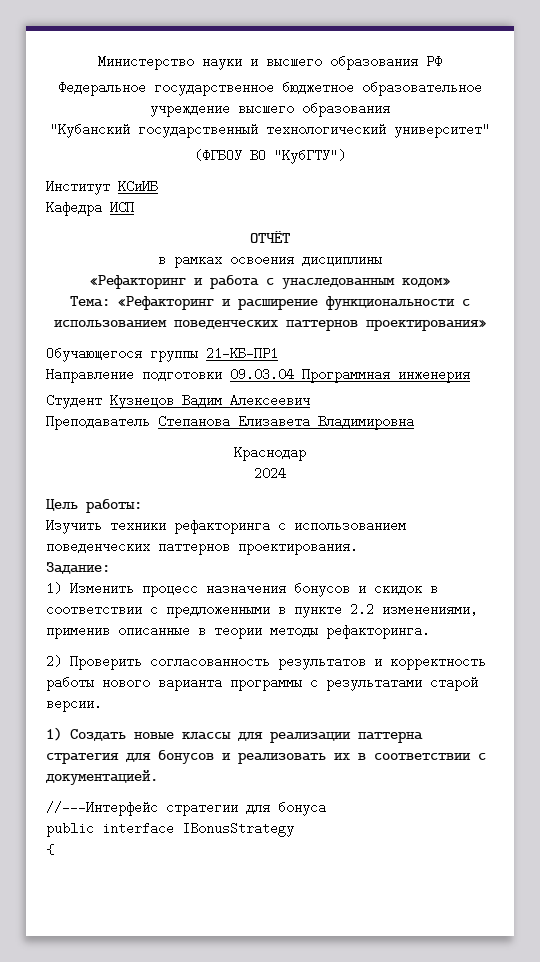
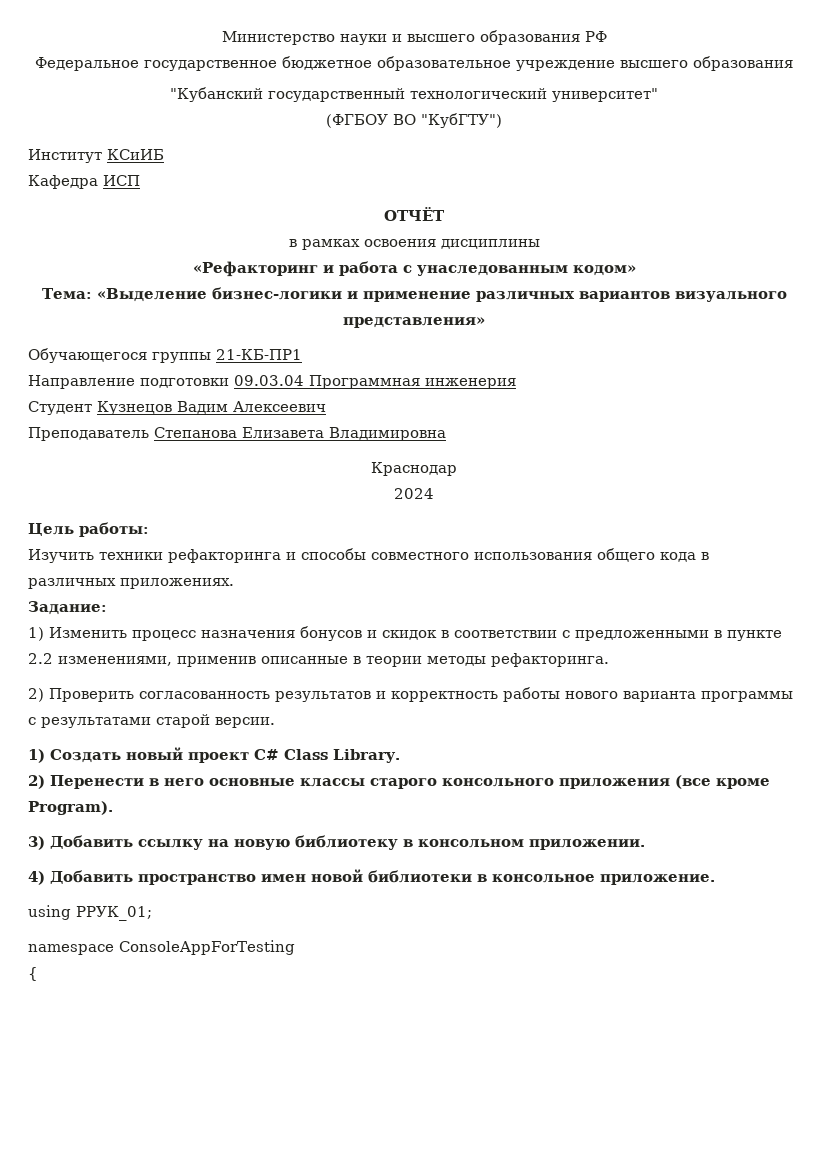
[118,296,470,310] [54,319,486,331] «Рефакторинг и расширение функциональности с использованием поведенческих паттернов проектирования» -> [96,287,787,302] [343,317,485,328] «Выделение бизнес-логики и применение различных вариантов визуального представления»
[278,517,406,533] [46,538,358,555] с использованием поведенческих паттернов проектирования. -> [286,548,709,562] [28,578,234,589] и способы совместного использования общего кода в различных приложениях.
[134,731,423,743] [46,750,486,764] [46,770,158,785] [46,799,326,816] [46,822,294,837] новые классы для реализации паттерна стратегия для бонусов и реализовать их в соответствии с документацией. // //---Интерфейс стратегии для бонуса // public interface IBonusStrategy -> [126,747,400,763] [28,775,770,789] [28,801,113,815] [28,835,645,850] [28,869,715,885] [28,905,152,921] [28,940,295,955] новый проект C# Class Library. // 2) Перенести в него основные классы старого консольного приложения (все кроме Program). // 3) Добавить ссылку на новую библиотеку в консольном приложении. // 4) Добавить пространство имен новой библиотеки в консольное приложение. // using РРУК_01; // namespace ConsoleAppForTesting

